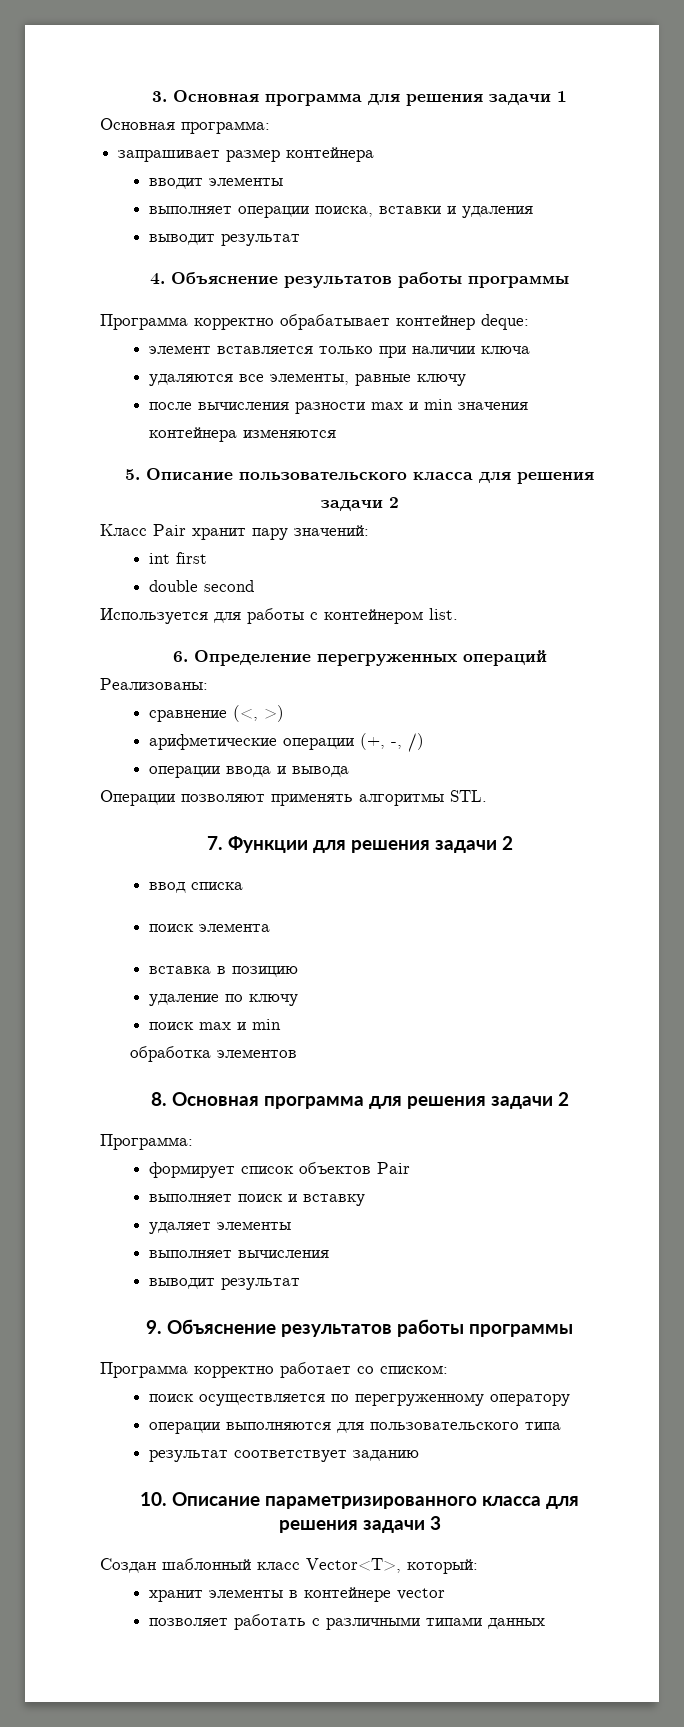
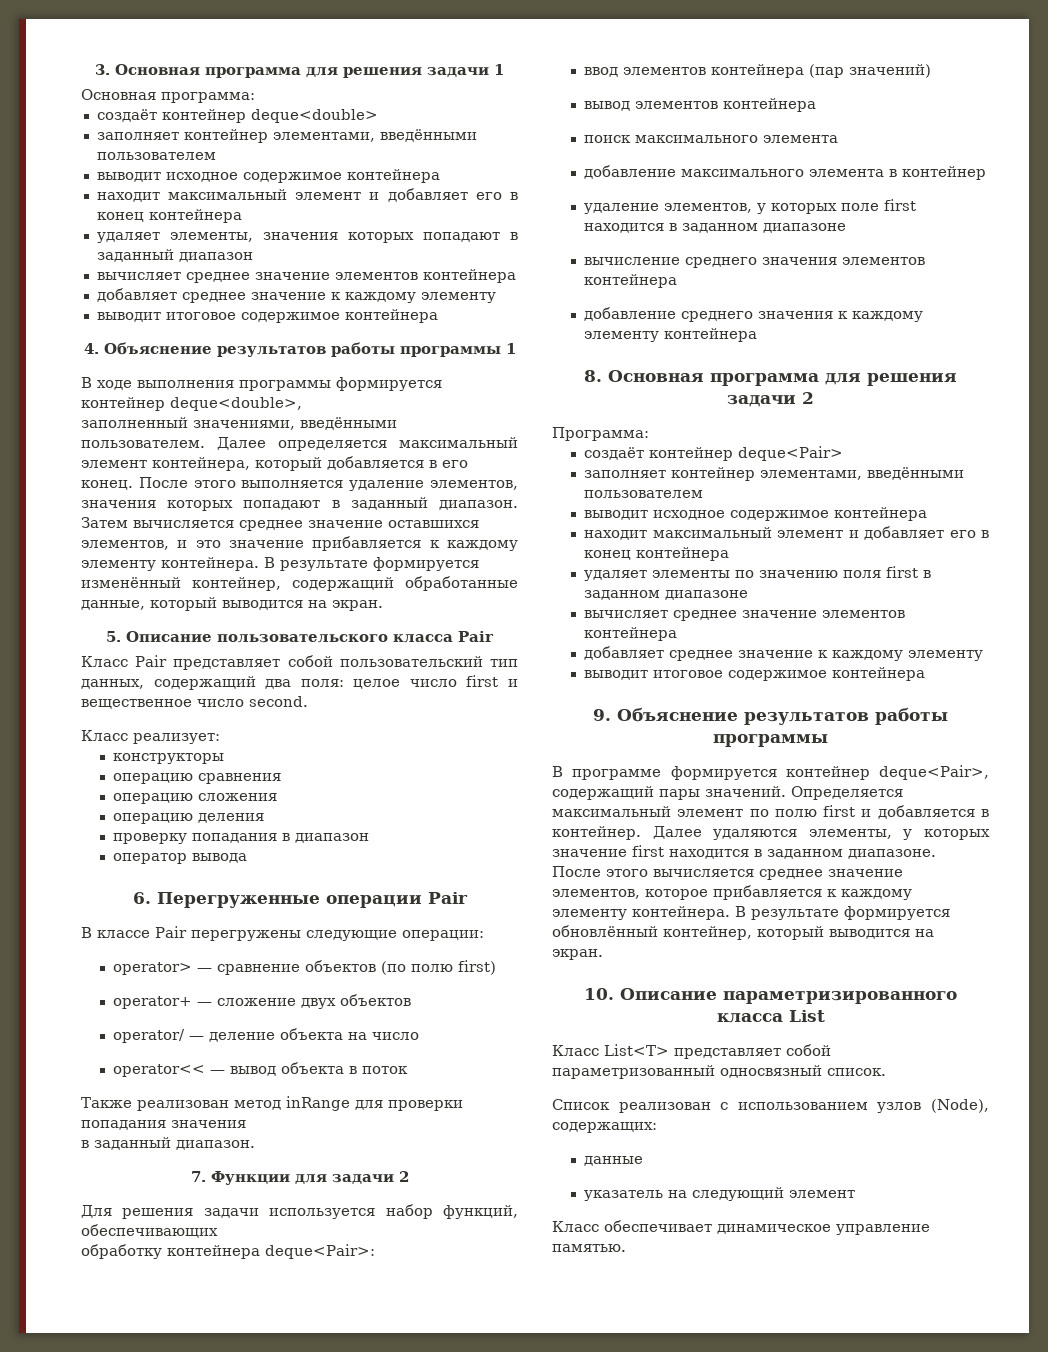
[118,147,375,162] [148,177,283,189] [148,206,533,218] [148,234,300,246] запрашивает размер контейнера // вводит элементы // выполняет операции поиска, вставки и удаления // выводит результат -> [96,109,378,123] [96,129,477,143] [96,152,216,160] [96,169,440,183] [96,188,518,202] [96,209,242,223] [96,232,518,243] [96,249,253,262] [96,269,516,283] [96,288,496,303] [96,309,438,323] создаёт контейнер deque<double> // заполняет контейнер элементами, введёнными пользователем // выводит исходное содержимое контейнера // находит максимальный элемент и добавляет его в конец контейнера // удаляет элементы, значения которых попадают в заданный диапазон // вычисляет среднее значение элементов контейнера // добавляет среднее значение к каждому элементу // выводит итоговое содержимое контейнера
[100,314,529,330] [148,345,530,358] [148,373,466,386] [148,399,528,414] [148,427,336,442] [125,468,594,484] [320,497,399,511] [100,524,369,540] [148,552,207,564] [148,580,254,592] [100,608,458,624] [172,650,547,666] [100,678,208,690] [148,705,284,722] [148,733,424,752] [148,766,349,778] [100,790,487,806] [206,836,513,853] [148,882,243,893] [148,924,194,932] // Программа корректно обрабатывает контейнер deque: // элемент вставляется только при наличии ключа // удаляются все элементы, равные ключу // после вычисления разности max и min значения контейнера изменяются // 5. Описание пользовательского класса для решения задачи 2 // Класс Pair хранит пару значений: // int first // double second // Используется для работы с контейнером list. // 6. Определение перегруженных операций // Реализованы: // сравнение (<, >) // арифметические операции (+, -, /) // операции ввода и вывода // Операции позволяют применять алгоритмы STL. // 7. Функции для решения задачи 2 // ввод списка // поиск -> [505,343,516,354] [81,377,442,391] [81,397,302,411] [81,417,397,430] [81,437,518,451] [81,456,468,471] [81,477,518,491] [81,497,518,511] [81,517,479,531] [81,536,518,551] [81,557,479,571] [81,576,518,591] [81,597,383,611] [106,631,494,643] [81,655,518,670] [81,675,518,690] [81,696,308,709] [81,730,220,744] [113,753,225,764] [113,773,282,784] [113,793,278,804] [113,813,265,824] [113,833,370,844] [113,853,248,864] [132,892,468,908] [81,926,484,941] [113,960,497,975] [113,994,412,1009] [113,1028,420,1043] [113,1062,409,1077] [81,1096,463,1111] [81,1120,246,1130] [81,1137,255,1150] [190,1171,409,1185] [81,1204,518,1219] [81,1224,218,1238] [81,1244,375,1259] [584,64,932,78] [584,98,817,112] [584,135,759,143] 1 // В ходе выполнения программы формируется контейнер deque<double>, // заполненный значениями, введёнными пользователем. Далее определяется максимальный элемент контейнера, который добавляется в его конец. После этого выполняется удаление элементов, значения которых попадают в заданный диапазон. Затем вычисляется среднее значение оставшихся элементов, и это значение прибавляется к каждому элементу контейнера. В результате формируется изменённый контейнер, содержащий обработанные данные, который выводится на экран. // 5. Описание пользовательского класса Pair // Класс Pair представляет собой пользовательский тип данных, содержащий два поля: целое число first и вещественное число second. // Класс реализует: // конструкторы // операцию сравнения // операцию сложения // операцию деления // проверку попадания в диапазон // оператор вывода // 6. Перегруженные операции Pair // В классе Pair перегружены следующие операции: // operator> — сравнение объектов (по полю first) // operator+ — сложение двух объектов // operator/ — деление объекта на число // operator<< — вывод объекта в поток // Также реализован метод inRange для проверки попадания значения // в заданный диапазон. // 7. Функции для задачи 2 // Для решения задачи используется набор функций, обеспечивающих // обработку контейнера deque<Pair>: // ввод элементов контейнера (пар значений) // вывод элементов контейнера // поиск максимального
[148,966,298,977] [148,994,298,1006] [148,1019,281,1030] [130,1046,298,1062] вставка в позицию // удаление по ключу // поиск max и min // обработка элементов -> [584,165,987,180] [584,199,917,214] [584,223,847,233] [584,257,926,268] [584,274,678,288] [584,307,924,322] [584,328,758,342] добавление максимального элемента в контейнер // удаление элементов, у которых поле first находится в заданном диапазоне // вычисление среднего значения элементов контейнера // добавление среднего значения к каждому элементу контейнера
[148,1162,410,1178] [148,1194,365,1206] [148,1221,291,1234] [148,1250,329,1258] [148,1278,300,1290] формирует список объектов Pair // выполняет поиск и вставку // удаляет элементы // выполняет вычисления // выводит результат -> [584,446,844,461] [584,467,965,481] [584,490,704,498] [584,507,928,521] [584,526,990,540] [584,547,730,561] [584,566,932,581] [584,590,749,600] [584,610,906,621] [584,627,678,641] [584,646,984,661] [584,667,926,681] создаёт контейнер deque<Pair> // заполняет контейнер элементами, введёнными пользователем // выводит исходное содержимое контейнера // находит максимальный элемент и добавляет его в конец контейнера // удаляет элементы по значению поля first в заданном диапазоне // вычисляет среднее значение элементов контейнера // добавляет среднее значение к каждому элементу // выводит итоговое содержимое контейнера
[100,1362,448,1378] [148,1393,570,1406] [148,1422,561,1434] [148,1450,419,1462] [140,1492,579,1509] [278,1516,441,1533] [100,1558,478,1574] [148,1587,445,1602] [148,1614,545,1630] Программа корректно работает со списком: // поиск осуществляется по перегруженному оператору // операции выполняются для пользовательского типа // результат соответствует заданию // 10. Описание параметризированного класса для решения задачи 3 // Создан шаблонный класс Vector<T>, который: // хранит элементы в контейнере vector // позволяет работать с различными типами данных -> [552,765,989,780] [552,786,903,800] [552,805,989,819] [552,826,990,840] [552,845,936,859] [552,866,903,880] [552,885,912,900] [552,906,950,920] [552,925,934,940] [552,949,603,960] [584,988,957,1004] [716,1010,825,1023] [552,1044,831,1059] [552,1065,886,1079] [552,1099,989,1113] [552,1122,657,1133] [584,1156,644,1166] [584,1187,856,1201] [552,1220,930,1235] [552,1244,626,1252] В программе формируется контейнер deque<Pair>, содержащий пары значений. Определяется максимальный элемент по полю first и добавляется в контейнер. Далее удаляются элементы, у которых значение first находится в заданном диапазоне. После этого вычисляется среднее значение элементов, которое прибавляется к каждому элементу контейнера. В результате формируется обновлённый контейнер, который выводится на экран. // 10. Описание параметризированного класса List // Класс List<T> представляет собой параметризованный односвязный список. // Список реализован с использованием узлов (Node), содержащих: // данные // указатель на следующий элемент // Класс обеспечивает динамическое управление памятью.

